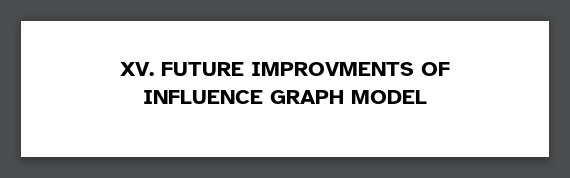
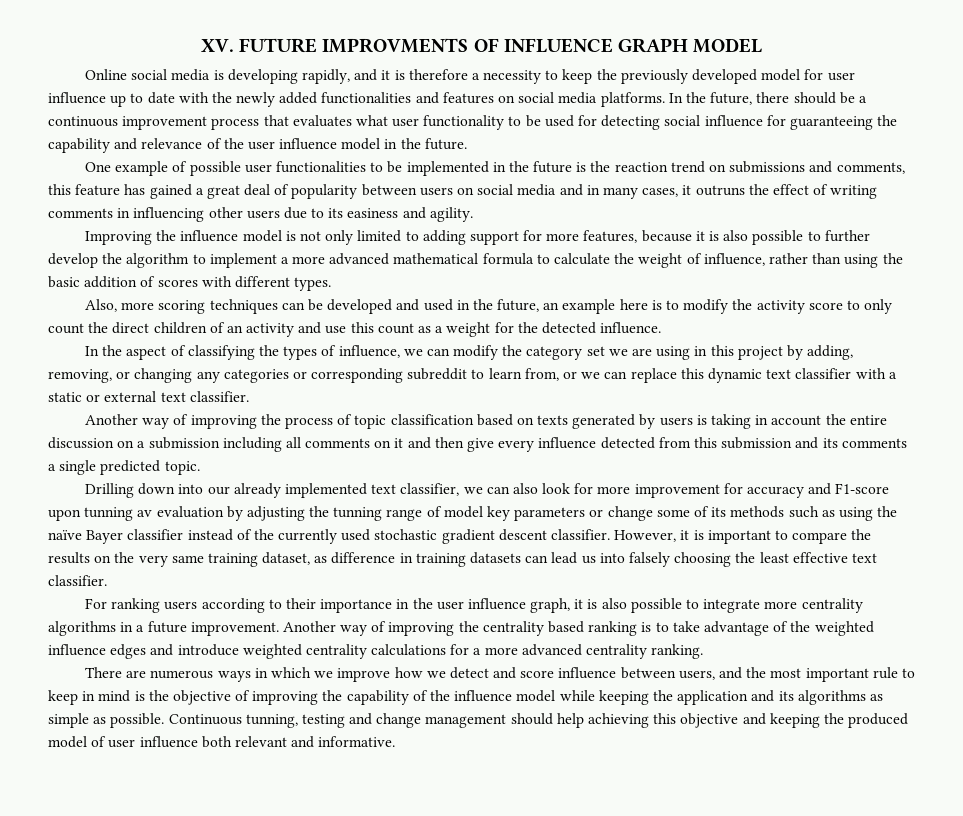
(427, 97) none -> [85,69,855,84] [48,92,867,107] [48,115,898,130] [48,138,467,153] [85,161,905,176] [48,184,878,199] [48,207,473,222] [85,230,870,245] [48,253,903,268] [48,276,332,291] [85,299,893,314] [48,322,662,337] [85,345,854,360] [48,368,897,383] [48,391,249,402] [85,414,887,429] [48,437,907,452] [48,460,200,475] [85,483,890,498] [48,506,898,521] [48,529,872,544] [48,552,877,567] [48,575,107,586] [85,598,863,613] [48,621,874,636] [48,644,704,659] [85,667,915,682] [48,690,883,705] [48,713,909,728] [48,736,396,748] // Online social media is developing rapidly, and it is therefore a necessity to keep the previously developed model for user influence up to date with the newly added functionalities and features on social media platforms. In the future, there should be a continuous improvement process that evaluates what user functionality to be used for detecting social influence for guaranteeing the capability and relevance of the user influence model in the future. // One example of possible user functionalities to be implemented in the future is the reaction trend on submissions and comments, this feature has gained a great deal of popularity between users on social media and in many cases, it outruns the effect of writing comments in influencing other users due to its easiness and agility. // Improving the influence model is not only limited to adding support for more features, because it is also possible to further develop the algorithm to implement a more advanced mathematical formula to calculate the weight of influence, rather than using the basic addition of scores with different types. // Also, more scoring techniques can be developed and used in the future, an example here is to modify the activity score to only count the direct children of an activity and use this count as a weight for the detected influence. // In the aspect of classifying the types of influence, we can modify the category set we are using in this project by adding, removing, or changing any categories or corresponding subreddit to learn from, or we can replace this dynamic text classifier with a static or external text classifier. // Another way of improving the process of topic classification based on texts generated by users is taking in account the entire discussion on a submission including all comments on it and then give every influence detected from this submission and its comments a single predicted topic. // Drilling down into our already implemented text classifier, we can also look for more improvement for accuracy and F1-score upon tunning av evaluation by adjusting the tunning range of model key parameters or change some of its methods such as using the naïve Bayer classifier instead of the currently used stochastic gradient descent classifier. However, it is important to compare the results on the very same training dataset, as difference in training datasets can lead us into falsely choosing the least effective text classifier. // For ranking users according to their importance in the user influence graph, it is also possible to integrate more centrality algorithms in a future improvement. Another way of improving the centrality based ranking is to take advantage of the weighted influence edges and introduce weighted centrality calculations for a more advanced centrality ranking. // There are numerous ways in which we improve how we detect and score influence between users, and the most important rule to keep in mind is the objective of improving the capability of the influence model while keeping the application and its algorithms as simple as possible. Continuous tunning, testing and change management should help achieving this objective and keeping the produced model of user influence both relevant and informative.

